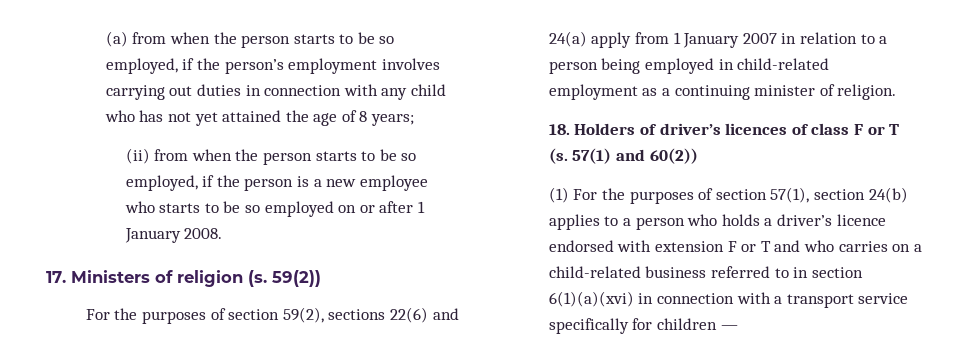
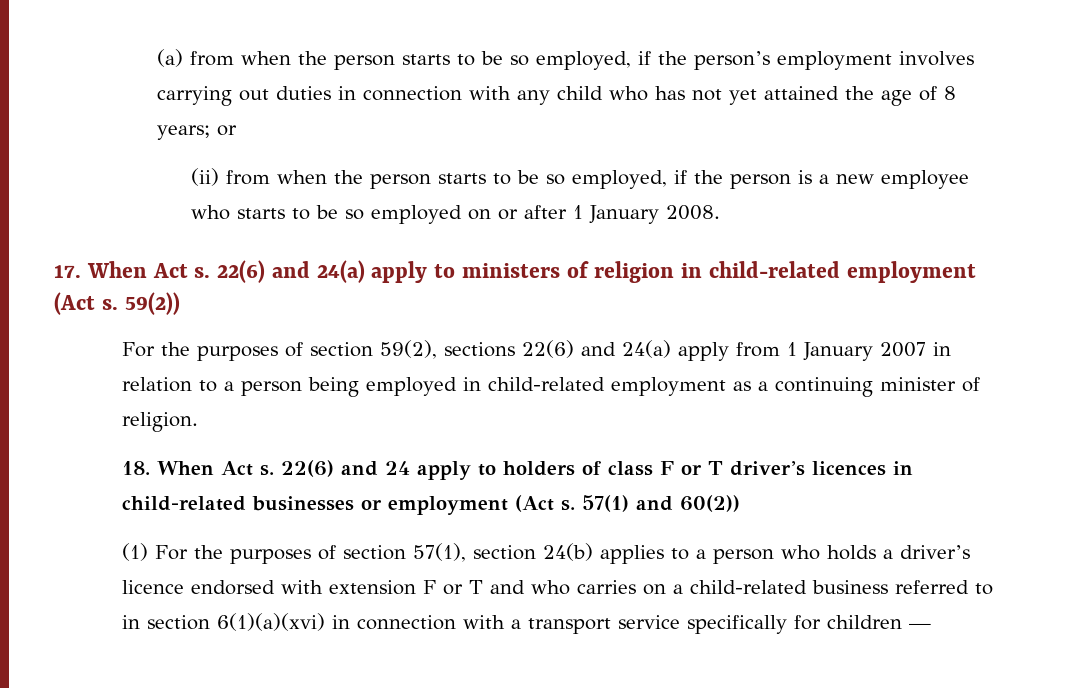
(415, 120) none -> [216,125,237,136] or
[71,270,267,287] Ministers of religion (s. -> [86,260,976,283] [54,292,118,315] When Act s. 22(6) and 24(a) apply to ministers of religion in child-related employment (Act s.
[574,123,788,135] Holders of driver’s licences -> [157,460,576,480] When Act s. 22(6) and 24 apply to holders
[548,148,568,164] (s. -> [730,461,914,476] [122,495,576,515] driver’s licences in child-related businesses or employment (Act s.

